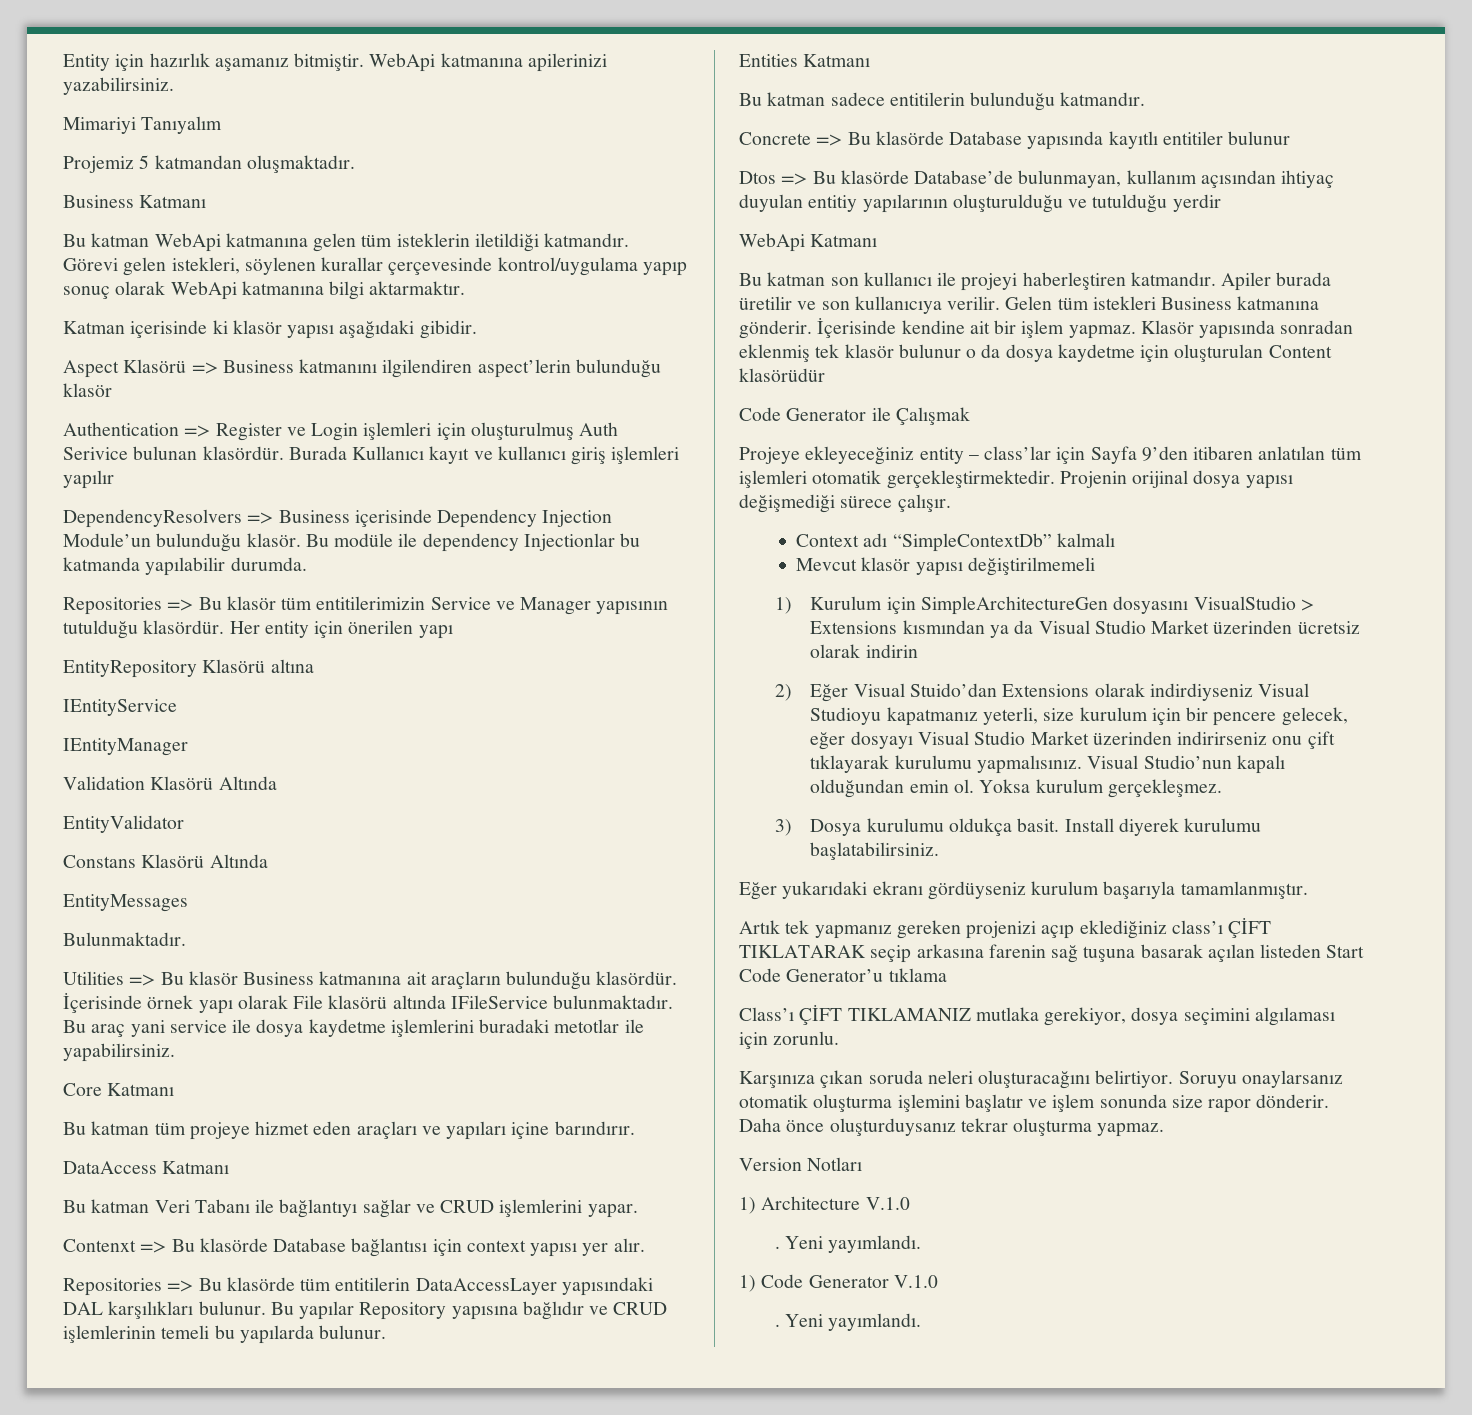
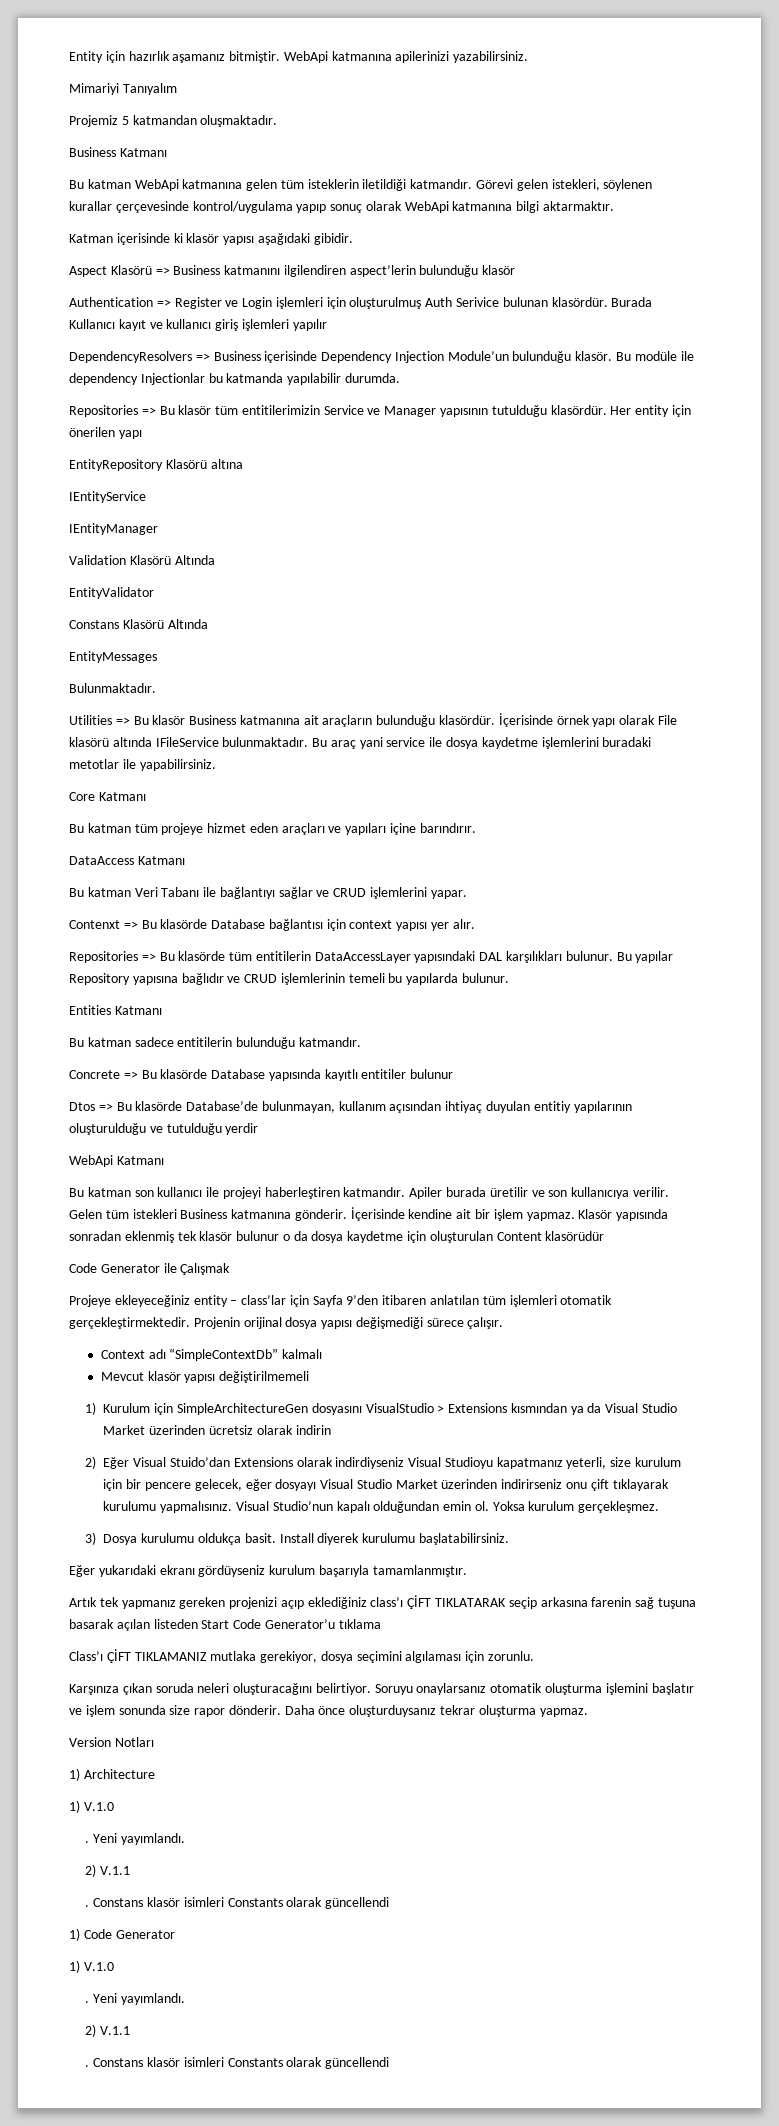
[865,1197,910,1210] [774,1235,922,1253] V.1.0 // . Yeni yayımlandı. -> [69,1800,114,1813] [85,1833,185,1845] [85,1864,131,1877] [85,1897,390,1909] // 1) V.1.0 // . Yeni yayımlandı. // 2) V.1.1 // . Constans klasör isimleri Constants olarak güncellendi
[893,1275,938,1288] [774,1313,922,1331] V.1.0 // . Yeni yayımlandı. -> [69,1960,114,1973] [85,1993,185,2005] [85,2024,131,2037] [85,2057,390,2069] // 1) V.1.0 // . Yeni yayımlandı. // 2) V.1.1 // . Constans klasör isimleri Constants olarak güncellendi

